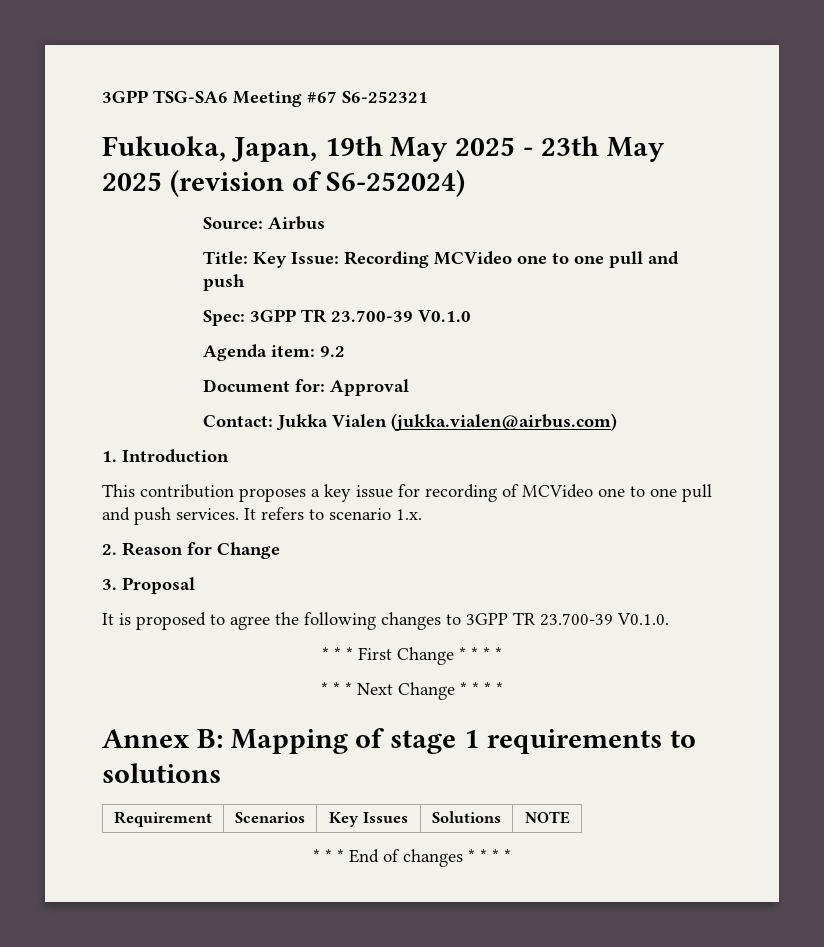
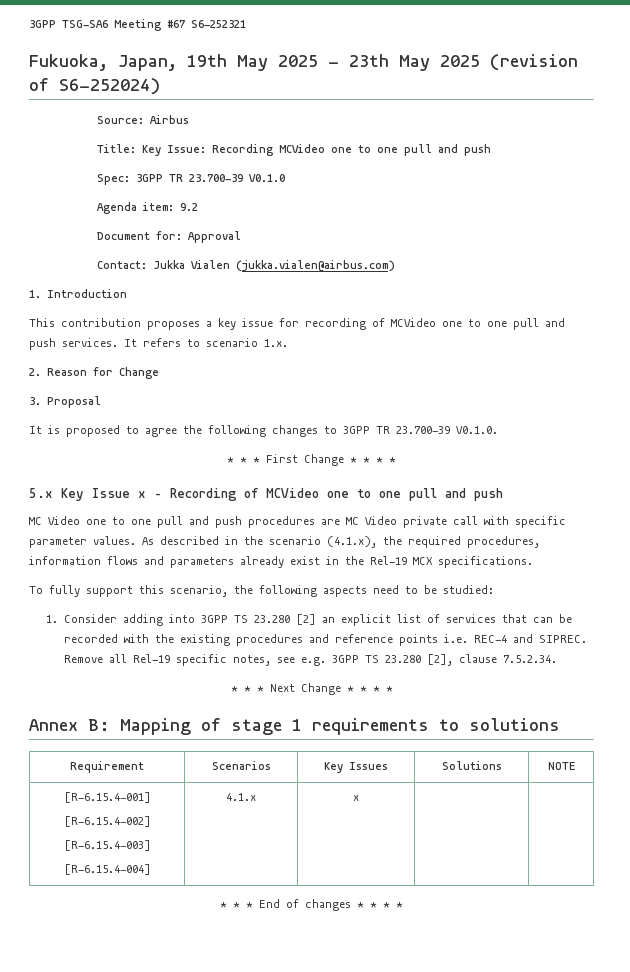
(502, 653) none -> [29,488,503,501] [29,516,566,528] [29,536,540,548] [29,556,533,568] [29,585,494,597] [45,614,572,626] [63,634,587,646] [63,654,557,666] // 5.x Key Issue x – Recording of MCVideo one to one pull and push // MC Video one to one pull and push procedures are MC Video private call with specific parameter values. As described in the scenario (4.1.x), the required procedures, information flows and parameters already exist in the Rel-19 MCX specifications. // To fully support this scenario, the following aspects need to be studied: // 1. Consider adding into 3GPP TS 23.280 [2] an explicit list of services that can be recorded with the existing procedures and reference points i.e. REC-4 and SIPREC. Remove all Rel-19 specific notes, see e.g. 3GPP TS 23.280 [2], clause 7.5.2.34.
(570, 817) none -> [63,792,151,803] [63,816,151,827] [63,840,151,851] [63,864,151,875] [226,793,256,801] [353,795,359,801] // [R-6.15.4-001] // [R-6.15.4-002] // [R-6.15.4-003] // [R-6.15.4-004] | 4.1.x | x | |

